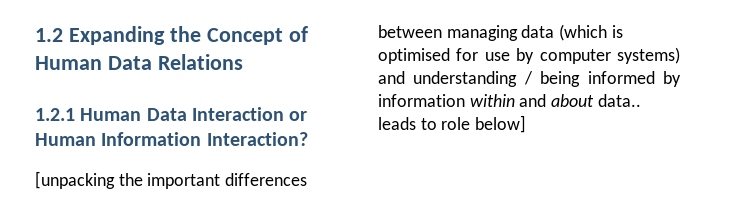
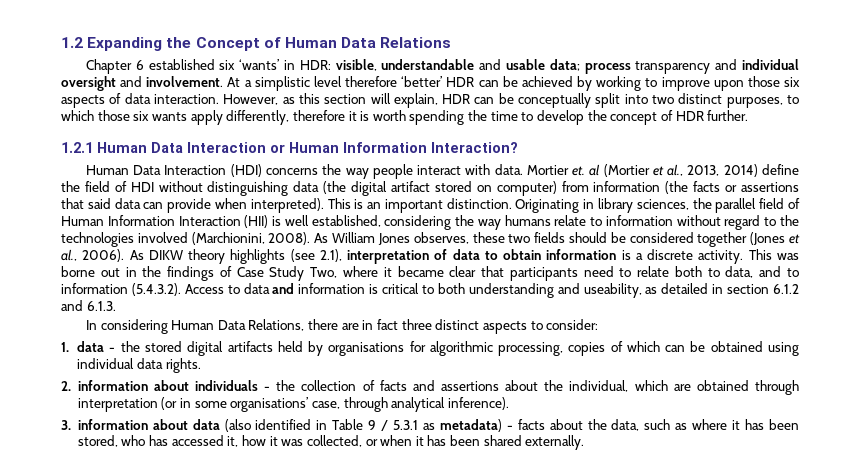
(243, 62) none -> [85,59,799,74] [61,76,800,91] [61,93,799,108] [61,110,749,125] // Chapter 6 established six ‘wants’ in HDR: visible, understandable and usable data; process transparency and individual oversight and involvement. At a simplistic level therefore ‘better’ HDR can be achieved by working to improve upon those six aspects of data interaction. However, as this section will explain, HDR can be conceptually split into two distinct purposes, to which those six wants apply differently, therefore it is worth spending the time to develop the concept of HDR further.
[35,171,308,189] [378,24,623,41] [378,47,680,64] [378,71,681,87] [378,94,641,107] [378,115,527,133] [unpacking the important differences between managing data (which is optimised for use by computer systems) and understanding / being informed by information within and about data.. leads to role below] -> [85,164,800,179] [61,181,800,196] [61,198,800,213] [61,215,799,230] [61,232,800,247] [61,249,800,264] [61,266,799,281] [61,283,800,298] [61,300,116,311] [85,319,599,334] [61,341,799,356] [77,358,201,373] [61,380,799,395] [77,397,509,412] [61,419,799,432] [77,435,585,450] Human Data Interaction (HDI) concerns the way people interact with data. Mortier et. al (Mortier et al., 2013, 2014) define the field of HDI without distinguishing data (the digital artifact stored on computer) from information (the facts or assertions that said data can provide when interpreted). This is an important distinction. Originating in library sciences, the parallel field of Human Information Interaction (HII) is well established, considering the way humans relate to information without regard to the technologies involved (Marchionini, 2008). As William Jones observes, these two fields should be considered together (Jones et al., 2006). As DIKW theory highlights (see 2.1), interpretation of data to obtain information is a discrete activity. This was borne out in the findings of Case Study Two, where it became clear that participants need to relate both to data, and to information (5.4.3.2). Access to data and information is critical to both understanding and useability, as detailed in section 6.1.2 and 6.1.3. // In considering Human Data Relations, there are in fact three distinct aspects to consider: // 1. data - the stored digital artifacts held by organisations for algorithmic processing, copies of which can be obtained using individual data rights. // 2. information about individuals - the collection of facts and assertions about the individual, which are obtained through interpretation (or in some organisations’ case, through analytical inference). // 3. information about data (also identified in Table 9 / 5.3.1 as metadata) - facts about the data, such as where it has been stored, who has accessed it, how it was collected, or when it has been shared externally.

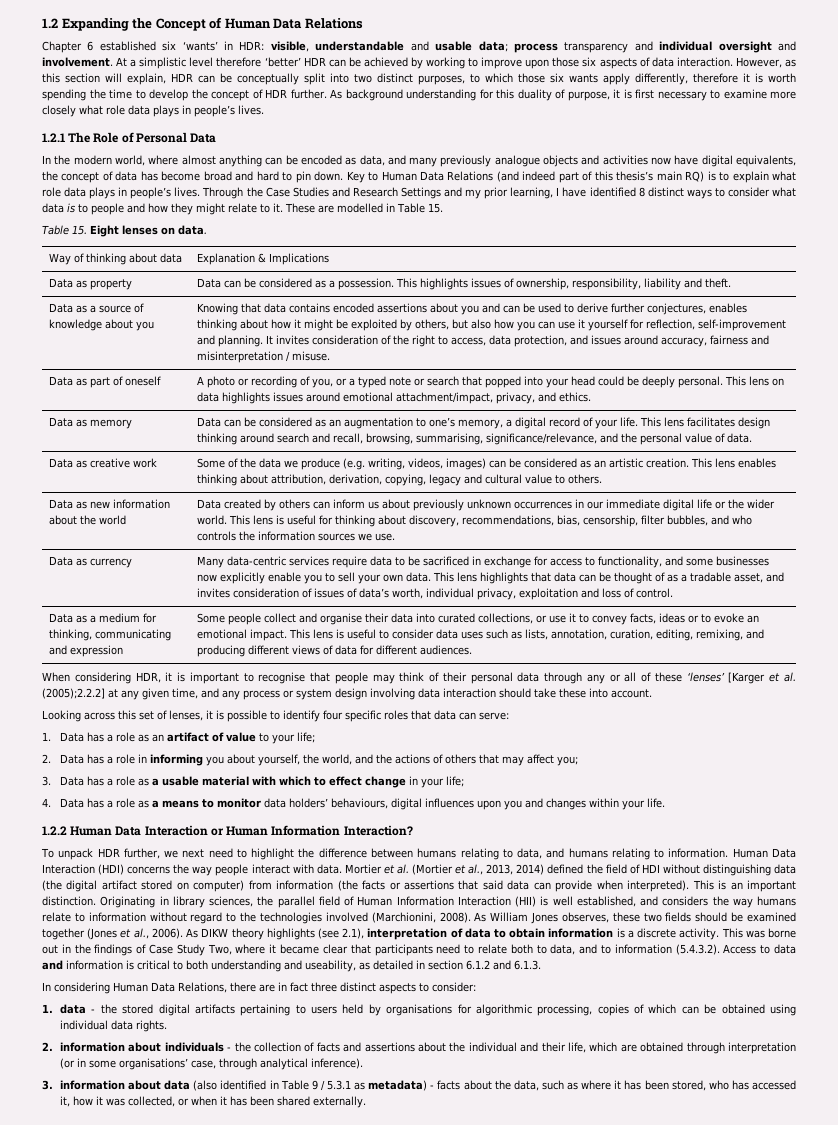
[61,142,93,153] // 1.2.1 -> [330,89,796,101] [42,105,264,117] [42,132,217,143] [42,155,797,167] [42,171,796,183] [42,187,797,199] [42,203,443,215] [42,225,207,237] [49,253,183,265] [197,253,330,265] [49,278,133,290] [197,278,732,290] [49,303,145,313] [49,319,155,331] [197,303,748,315] [197,319,787,331] [197,335,770,347] [197,351,331,363] [49,376,162,388] [197,376,785,388] [197,392,592,404] [49,417,133,429] [197,417,771,429] [197,433,753,445] [49,458,158,468] [197,458,777,470] [197,474,603,486] [49,499,171,509] [49,515,127,525] [197,499,776,511] [197,515,753,527] [197,531,396,541] [49,556,133,568] [197,556,770,568] [197,572,785,584] [197,588,674,600] [49,613,158,623] [49,629,172,641] [49,645,124,657] [197,613,760,625] [197,629,765,641] [197,645,473,657] [42,672,796,684] [42,688,652,700] [42,710,509,722] [42,732,315,744] [42,754,578,766] [42,776,464,788] [42,798,665,810] [42,826,67,835] As background understanding for this duality of purpose, it is first necessary to examine more closely what role data plays in people’s lives. // 1.2.1 The Role of Personal Data // In the modern world, where almost anything can be encoded as data, and many previously analogue objects and activities now have digital equivalents, the concept of data has become broad and hard to pin down. Key to Human Data Relations (and indeed part of this thesis’s main RQ) is to explain what role data plays in people’s lives. Through the Case Studies and Research Settings and my prior learning, I have identified 8 distinct ways to consider what data is to people and how they might relate to it. These are modelled in Table 15. // Table 15. Eight lenses on data. // Way of thinking about data | Explanation & Implications // Data as property | Data can be considered as a possession. This highlights issues of ownership, responsibility, liability and theft. // Data as a source of knowledge about you | Knowing that data contains encoded assertions about you and can be used to derive further conjectures, enables thinking about how it might be exploited by others, but also how you can use it yourself for reflection, self-improvement and planning. It invites consideration of the right to access, data protection, and issues around accuracy, fairness and misinterpretation / misuse. // Data as part of oneself | A photo or recording of you, or a typed note or search that popped into your head could be deeply personal. This lens on data highlights issues around emotional attachment/impact, privacy, and ethics. // Data as memory | Data can be considered as an augmentation to one’s memory, a digital record of your life. This lens facilitates design thinking around search and recall, browsing, summarising, significance/relevance, and the personal value of data. // Data as creative work | Some of the data we produce (e.g. writing, videos, images) can be considered as an artistic creation. This lens enables thinking about attribution, derivation, copying, legacy and cultural value to others. // Data as new information about the world | Data created by others can inform us about previously unknown occurrences in our immediate digital life or the wider world. This lens is useful for thinking about discovery, recommendations, bias, censorship, filter bubbles, and who controls the information sources we use. // Data as currency | Many data-centric services require data to be sacrificed in exchange for access to functionality, and some businesses now explicitly enable you to sell your own data. This lens highlights that data can be thought of as a tradable asset, and invites consideration of issues of data’s worth, individual privacy, exploitation and loss of control. // Data as a medium for thinking, communicating and expression | Some people collect and organise their data into curated collections, or use it to convey facts, ideas or to evoke an emotional impact. This lens is useful to consider data uses such as lists, annotation, curation, editing, remixing, and producing different views of data for different audiences. // When considering HDR, it is important to recognise that people may think of their personal data through any or all of these ‘lenses’ [Karger et al. (2005);2.2.2] at any given time, and any process or system design involving data interaction should take these into account. // Looking across this set of lenses, it is possible to identify four specific roles that data can serve: // 1. Data has a role as an artifact of value to your life; // 2. Data has a role in informing you about yourself, the world, and the actions of others that may affect you; // 3. Data has a role as a usable material with which to effect change in your life; // 4. Data has a role as a means to monitor data holders’ behaviours, digital influences upon you and changes within your life. // 1.2.2
(518, 147) none -> [41,848,729,860] To unpack HDR further, we next need to highlight the difference between humans relating to data, and humans relating to information.
[572,164,601,176] et. al -> [383,864,409,874] et al.
[762,164,800,175] define -> [547,864,584,874] defined
[384,215,452,230] considering -> [640,896,709,906] and considers
[629,232,694,243] considered -> [747,912,797,922] examined
(273, 346) none -> [240,1004,338,1016] pertaining to users
[569,380,629,392] individual, -> [468,1042,586,1053] individual and their life,

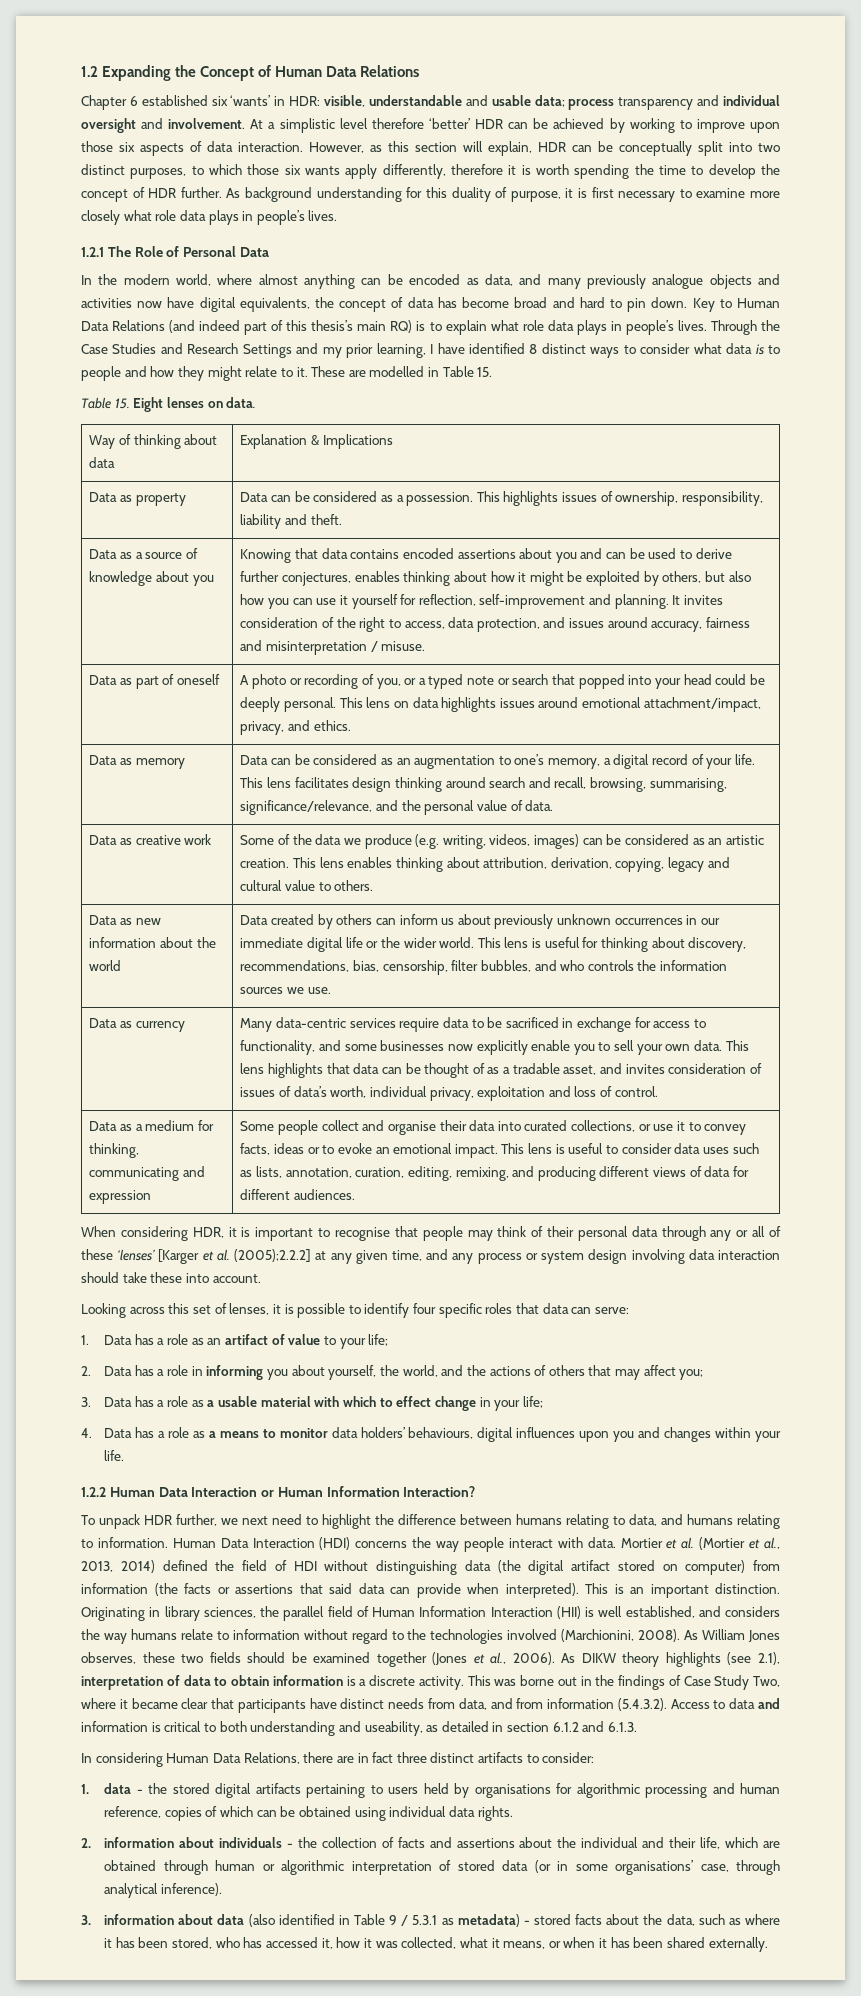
[436,944,611,955] need to relate both to data, and to -> [309,1698,544,1710] have distinct needs from data, and from
[379,983,416,994] aspects -> [478,1752,524,1763] artifacts
[537,1004,593,1016] processing, -> [645,1783,780,1798] [104,1806,162,1818] processing and human reference,
[727,1042,796,1054] interpretation -> [215,1860,529,1875] human or algorithmic interpretation of stored data
(435, 1087) none -> [533,1914,571,1925] stored
(175, 1101) none -> [459,1937,546,1949] what it means,

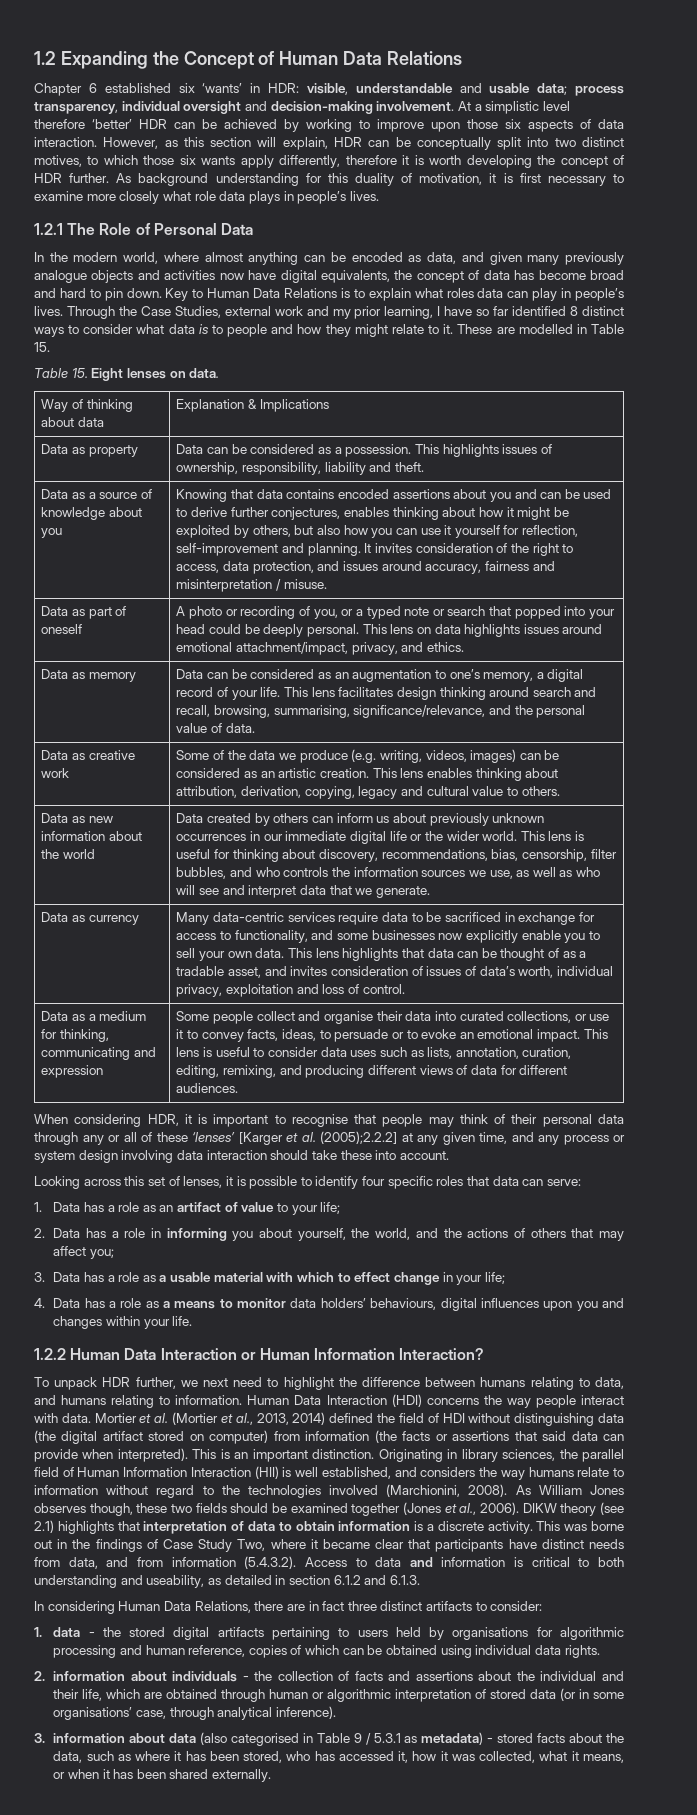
[618,95,720,110] transparency and -> [34,102,118,114] transparency,
(164, 123) none -> [270,101,373,114] decision-making
[130,168,187,179] purposes, -> [34,155,82,167] motives,
[574,164,756,179] spending the time to develop -> [466,155,532,168] developing
[510,191,561,202] purpose, -> [419,173,483,185] motivation,
(542, 279) none -> [489,252,522,265] given
[169,320,607,335] (and indeed part of this thesis’s main RQ) is to explain what role data plays -> [340,288,558,301] is to explain what roles data can play
[112,343,292,358] Studies and Research Settings -> [174,306,303,318] Studies, external work
(465, 348) none -> [476,306,510,316] so far
[307,987,331,994] use. -> [489,867,601,879] [176,885,430,898] use, as well as who will see and interpret data that we generate.
[273,1143,304,1154] ideas -> [281,1029,389,1042] ideas, to persuade
[81,1652,136,1664] observes, -> [34,1503,133,1516] observes though,
[561,1653,576,1663] As -> (519, 1508) none
[665,1652,780,1667] highlights (see 2.1), -> [600,1502,624,1515] [34,1520,140,1534] (see 2.1) highlights that
[278,1914,335,1925] identified -> [230,1733,299,1746] categorised

